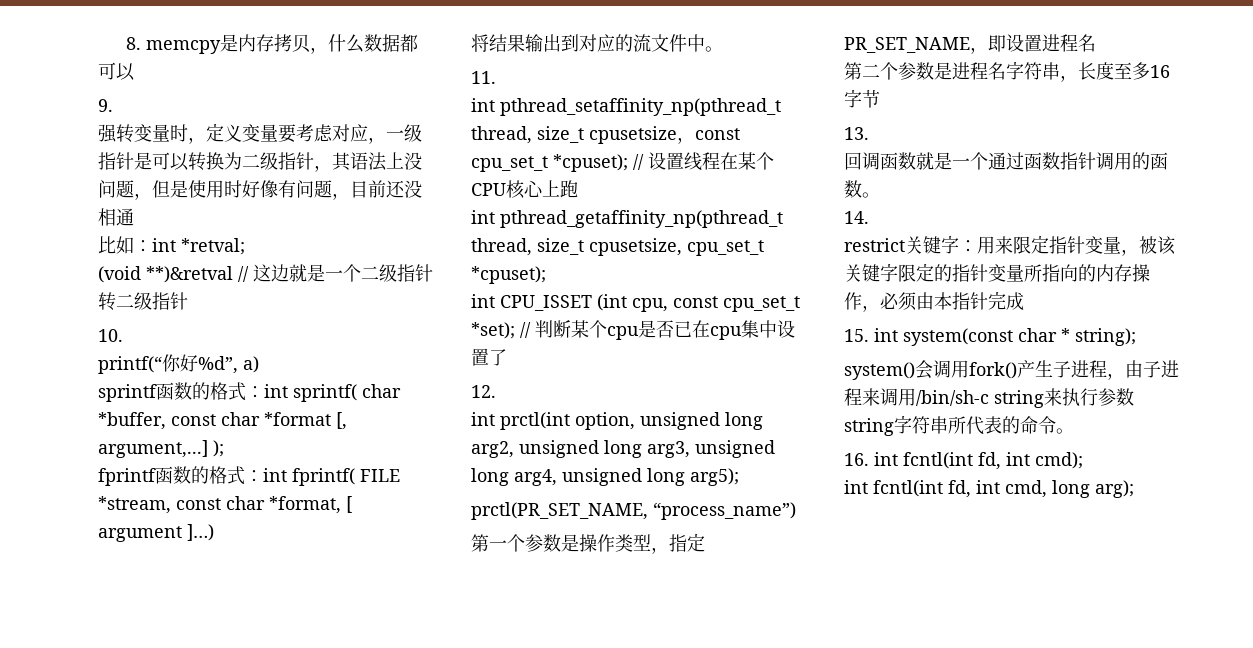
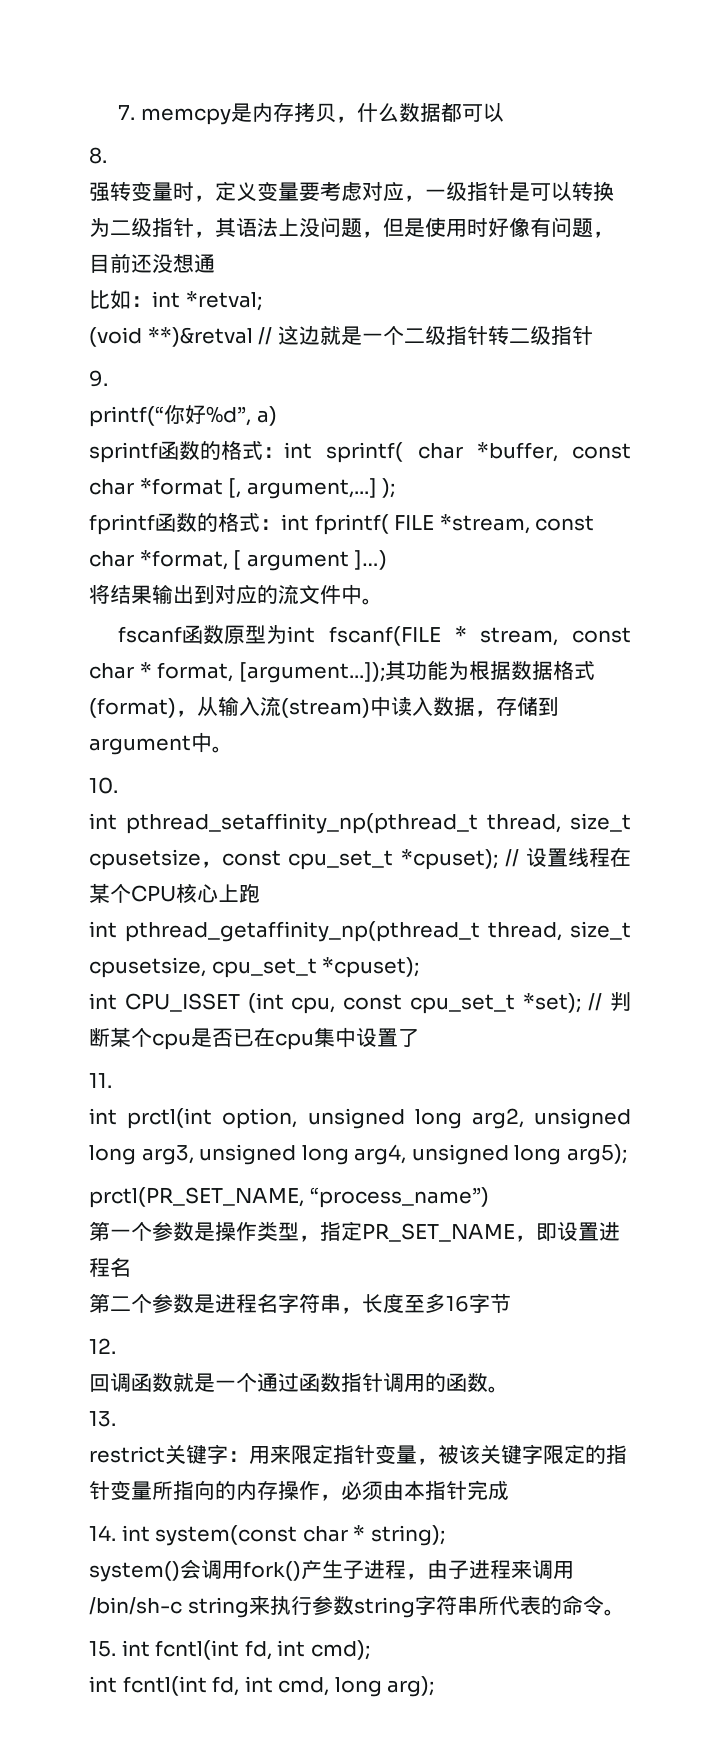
[125,37,141,50] 8. -> [118,105,136,120] 7.
[98,99,113,112] 9. -> [89,147,107,164] 8.
[98,208,116,226] 相 -> [173,254,194,273] 想
[98,329,123,342] 10. -> [89,370,108,387] 9.
[471,71,496,84] 11. -> [118,625,632,646] [89,660,595,683] [89,696,559,718] [89,732,233,755] [89,777,118,794] fscanf函数原型为int fscanf(FILE * stream, const char * format, [argument...]);其功能为根据数据格式(format)，从输入流(stream)中读入数据，存储到argument中。 // 10.
[471,385,496,398] 12. -> [89,1073,112,1088] 11.
[844,127,869,140] 13. -> [89,1338,116,1354] 12.
[844,211,869,224] 14. -> [89,1411,116,1427] 13.
[844,329,869,342] 15. -> [89,1525,116,1541] 14.
[844,453,869,466] 16. -> [89,1641,116,1657] 15.

